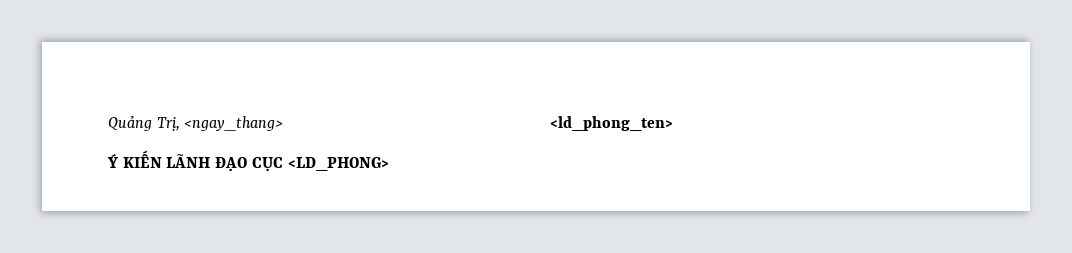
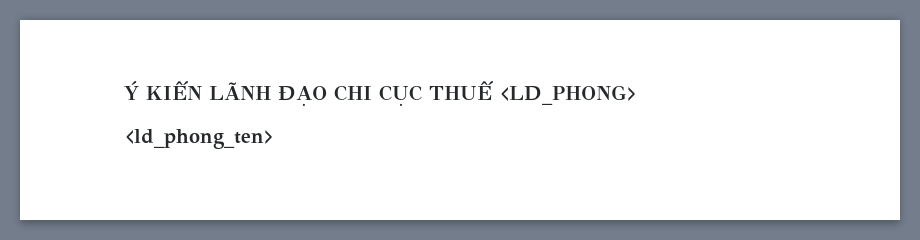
[108,116,284,131] Quảng Trị, <ngay_thang> // -> (124, 90) none
[251,157,283,171] CỤC -> [334,81,493,106] CHI CỤC THUẾ

